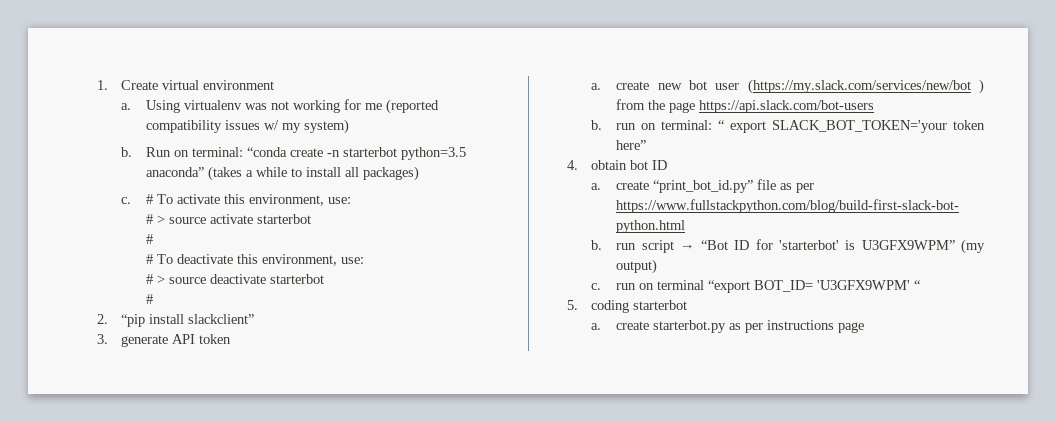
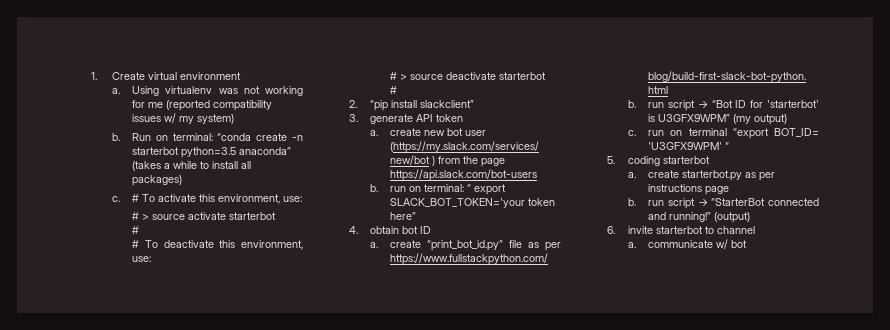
(865, 327) none -> [627,198,819,209] [648,212,751,223] [607,226,755,234] [627,239,748,249] // b. run script → “StarterBot connected and running!” (output) // 6. invite starterbot to channel // a. communicate w/ bot

